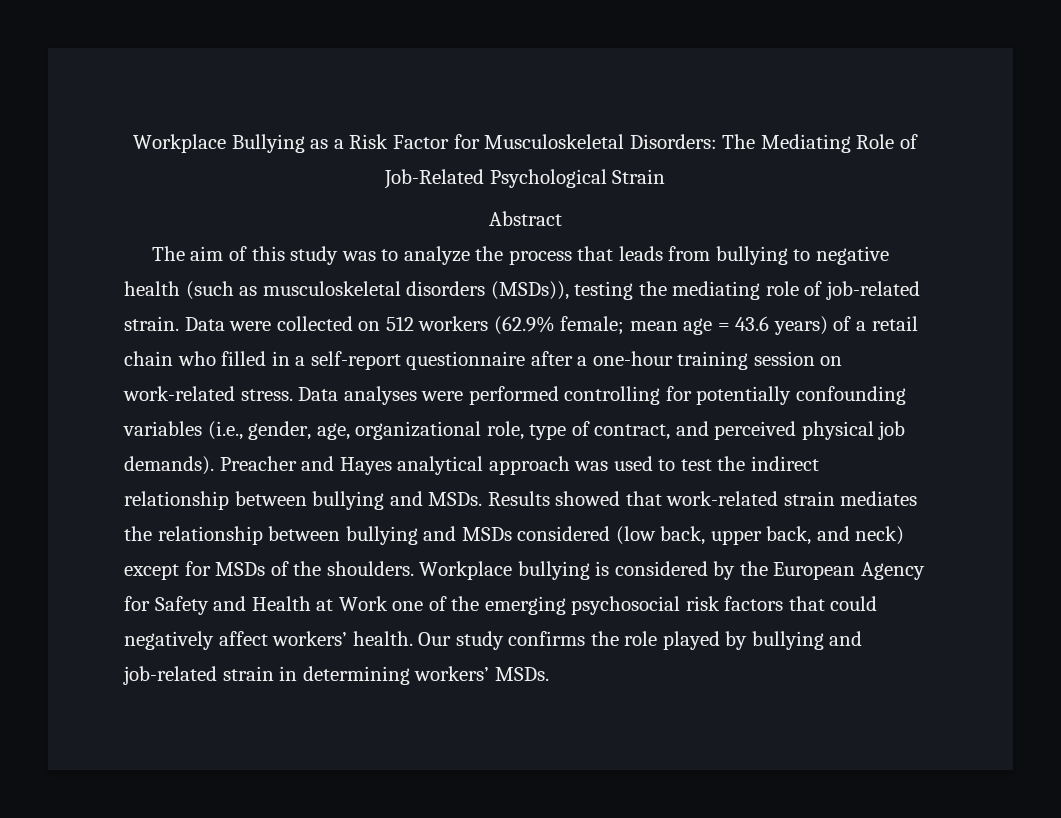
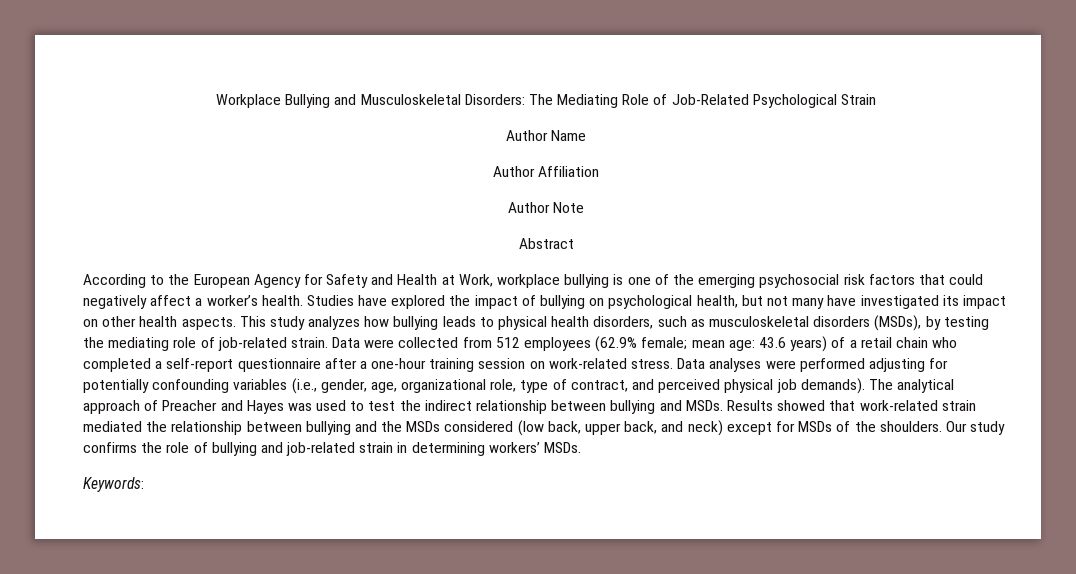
[310,134,480,149] as a Risk Factor for -> [334,94,357,105] and
[488,211,562,226] [151,246,889,265] [124,281,234,300] Abstract // The aim of this study was to analyze the process that leads from bullying to negative health (such -> [505,130,587,141] [492,166,600,177] [507,202,585,213] [518,238,574,249] [83,274,984,288] [83,295,1006,309] [83,316,687,330] Author Name // Author Affiliation // Author Note // Abstract // According to the European Agency for Safety and Health at Work, workplace bullying is one of the emerging psychosocial risk factors that could negatively affect a worker’s health. Studies have explored the impact of bullying on psychological health, but not many have investigated its impact on other health aspects. This study analyzes how bullying leads to physical health disorders, such
[490,281,569,300] (MSDs)), -> [874,315,941,331] (MSDs), by
[358,316,489,331] on 512 workers -> [462,337,592,351] from 512 employees
[683,318,730,335] age = -> [728,340,755,351] age:
[221,351,290,366] filled in -> [83,358,151,372] completed
[564,386,661,405] controlling -> [868,358,925,372] adjusting
(214, 465) none -> [868,379,955,393] [83,400,159,414] The analytical approach of
[397,456,570,475] analytical approach -> (284, 407) none
[840,491,918,506] mediates -> [83,421,142,432] mediated
(457, 533) none -> [381,421,403,432] the
[419,561,925,580] [124,596,878,615] [124,631,413,650] Workplace bullying is considered by the European Agency for Safety and Health at Work one of the emerging psychosocial risk factors that could negatively affect workers’ health. -> (942, 426) none
[662,631,748,650] played by -> [193,442,208,453] of
(549, 674) none -> [83,477,144,492] // Keywords:

